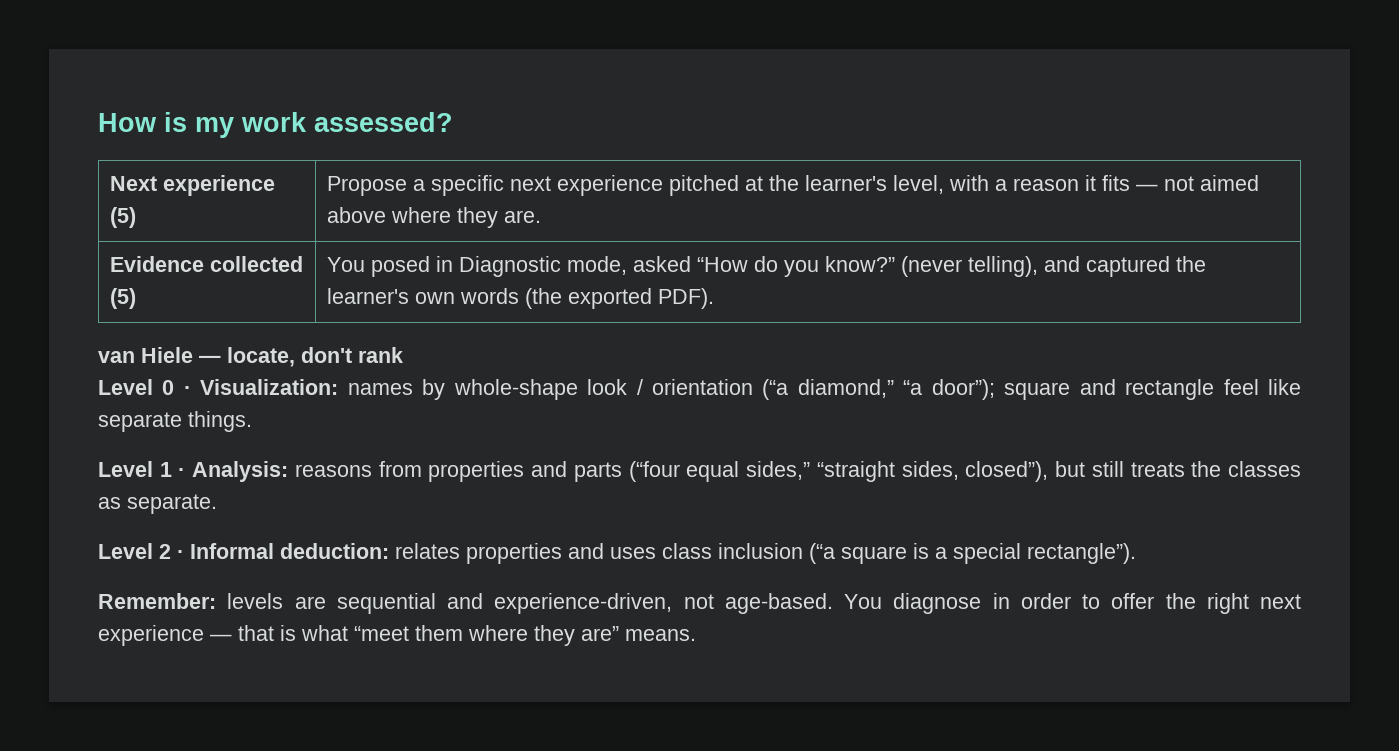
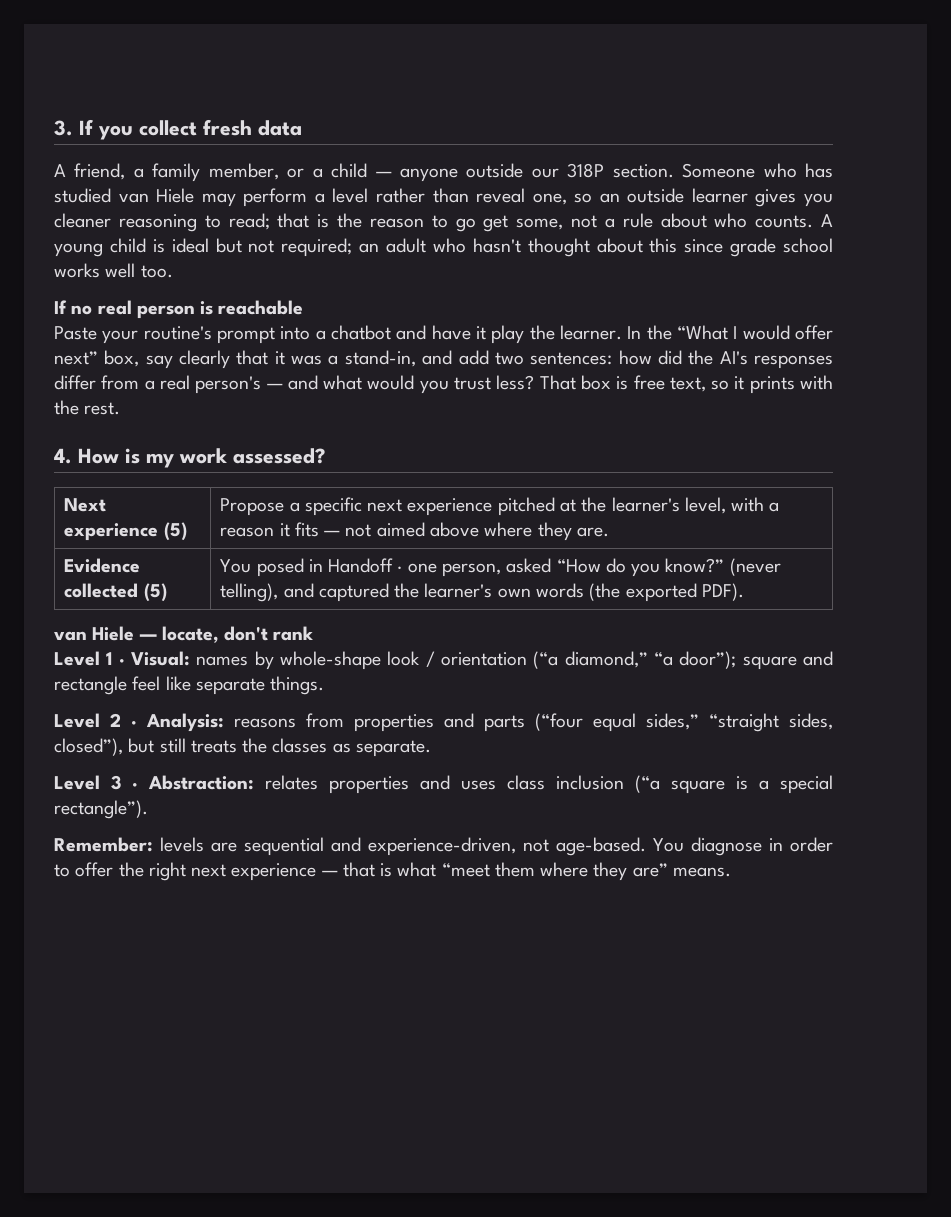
(98, 122) none -> [54,119,302,140] [54,163,833,182] [54,188,833,207] [54,213,834,232] [54,238,833,257] [54,263,173,278] [54,300,304,319] [54,325,834,344] [54,350,834,369] [54,375,833,394] [54,400,121,415] [54,448,72,464] 3. If you collect fresh data // A friend, a family member, or a child — anyone outside our 318P section. Someone who has studied van Hiele may perform a level rather than reveal one, so an outside learner gives you cleaner reasoning to read; that is the reason to go get some, not a rule about who counts. A young child is ideal but not required; an adult who hasn't thought about this since grade school works well too. // If no real person is reachable // Paste your routine's prompt into a chatbot and have it play the learner. In the “What I would offer next” box, say clearly that it was a stand-in, and add two sentences: how did the AI's responses differ from a real person's — and what would you trust less? That box is free text, so it prints with the rest. // 4.
[459,256,628,277] Diagnostic mode, -> [328,558,501,577] Handoff · one person,
[162,379,339,395] 0 · Visualization: -> [106,651,190,666] 1 · Visual:
[159,462,172,477] 1 -> [110,713,121,727] 2
[159,543,389,559] 2 · Informal deduction: -> [111,775,254,790] 3 · Abstraction:

